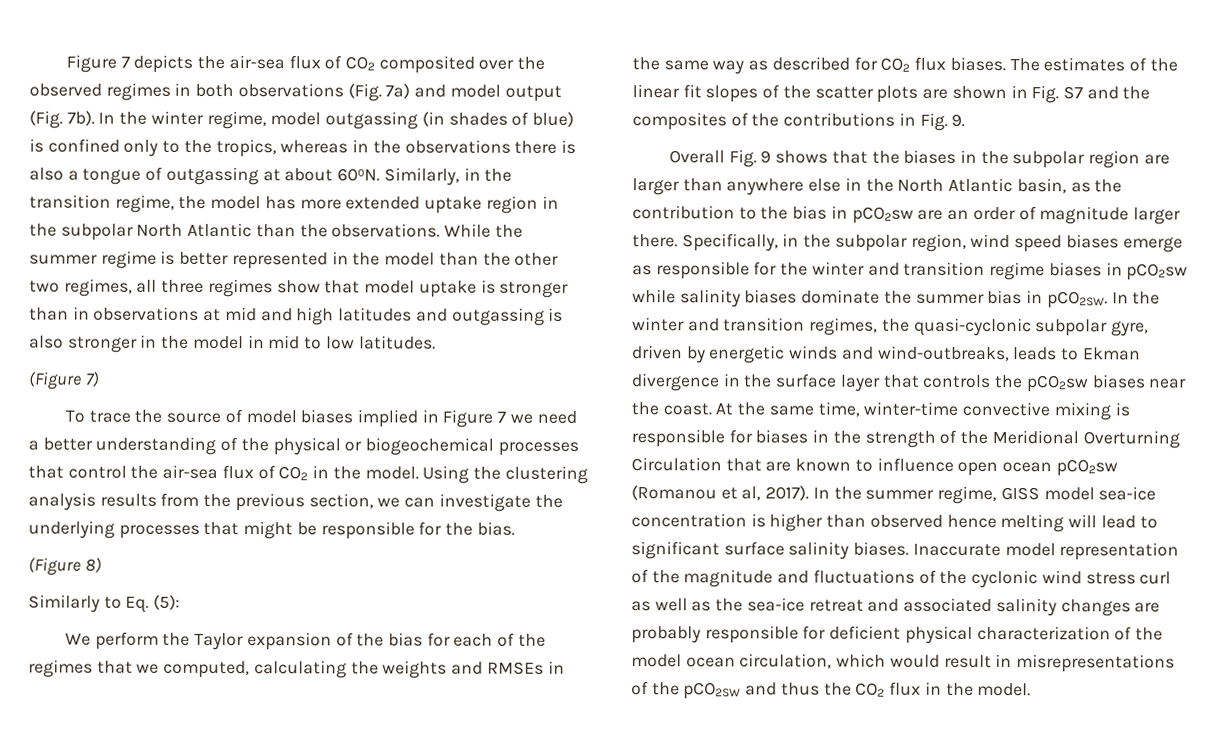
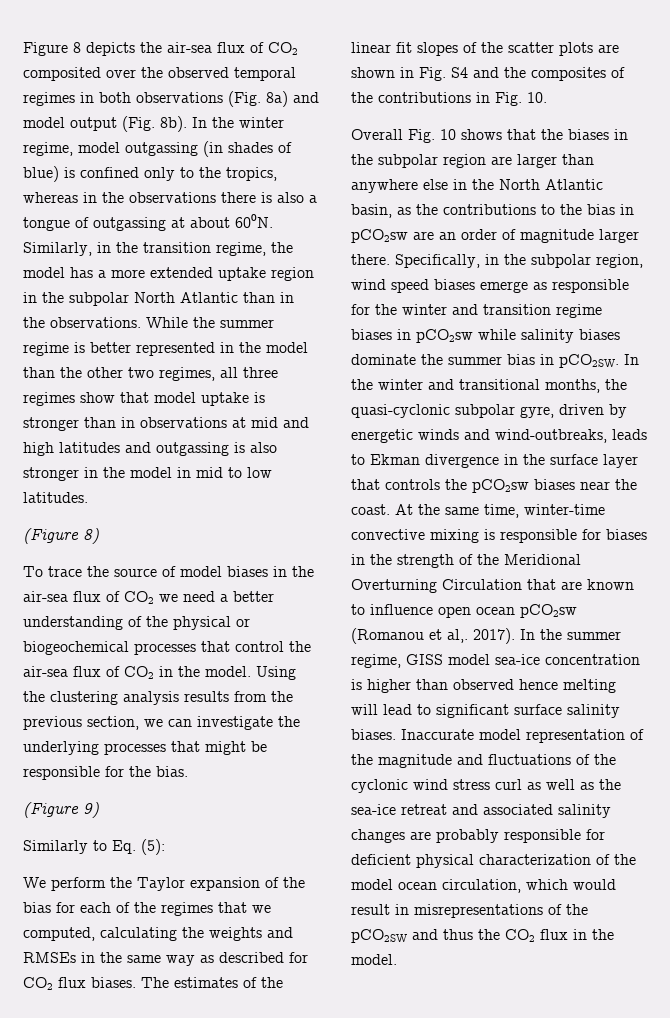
[65,54,130,73] Figure 7 -> [23,42,81,56] Figure 8
(102, 90) none -> [234,67,296,81] temporal
[385,83,411,99] 7a) -> [266,91,288,107] 8a)
[66,110,95,126] 7b). -> [160,116,187,132] 8b).
(296, 203) none -> [98,270,106,278] a
(296, 231) none -> [280,292,294,303] in
[84,371,100,387] 7) -> [83,528,99,544] 8)
[356,409,507,428] implied in Figure 7 -> [273,566,314,577] [23,591,154,604] in the air-sea flux of CO2
[84,557,102,573] 8) -> [83,802,99,818] 9)
[1062,86,1083,100] S7 -> [451,67,468,78] S4
[951,113,966,127] 9. -> [527,92,547,103] 10.
[760,150,772,164] 9 -> [440,129,456,140] 10
[632,205,735,220] contribution -> [443,204,536,215] contributions
[723,317,879,336] transition regimes, -> [459,379,600,393] transitional months,
[741,486,762,501] al, -> [447,629,468,643] al,.

